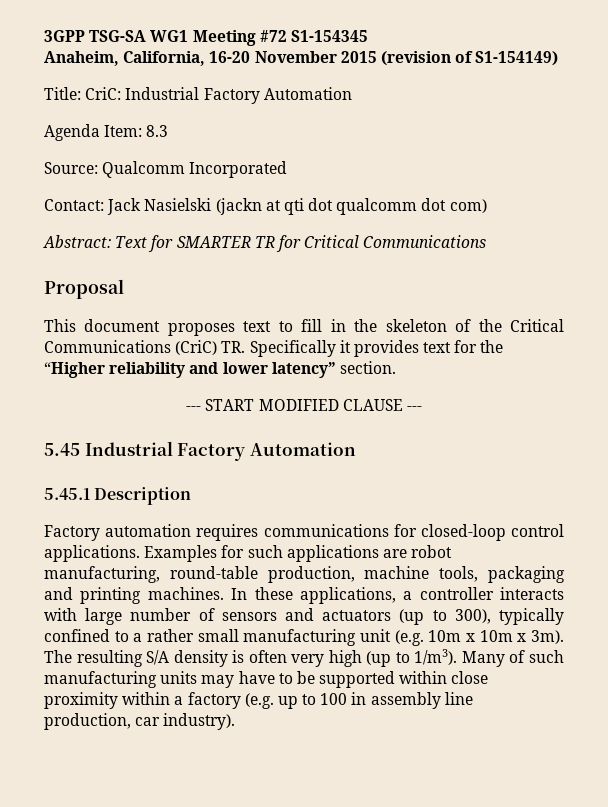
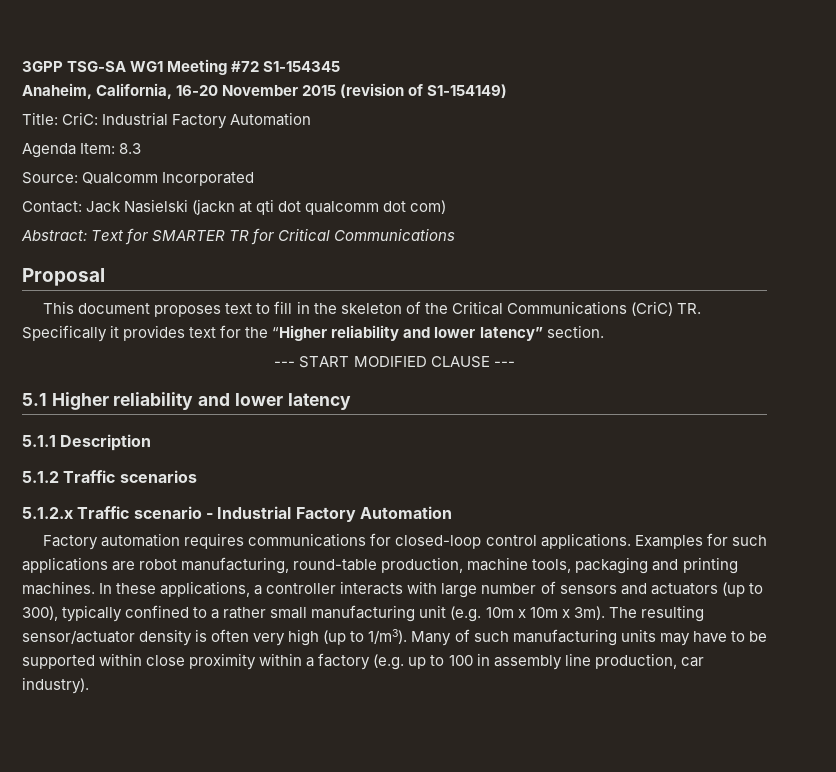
[44,441,356,461] [44,487,192,505] 5.45 Industrial Factory Automation // 5.45.1 Description -> [22,392,351,410] [22,434,152,451] [22,470,197,483] [22,506,452,522] 5.1 Higher reliability and lower latency // 5.1.1 Description // 5.1.2 Traffic scenarios // 5.1.2.x Traffic scenario - Industrial Factory Automation
[146,650,170,665] S/A -> [22,630,135,644] sensor/actuator

